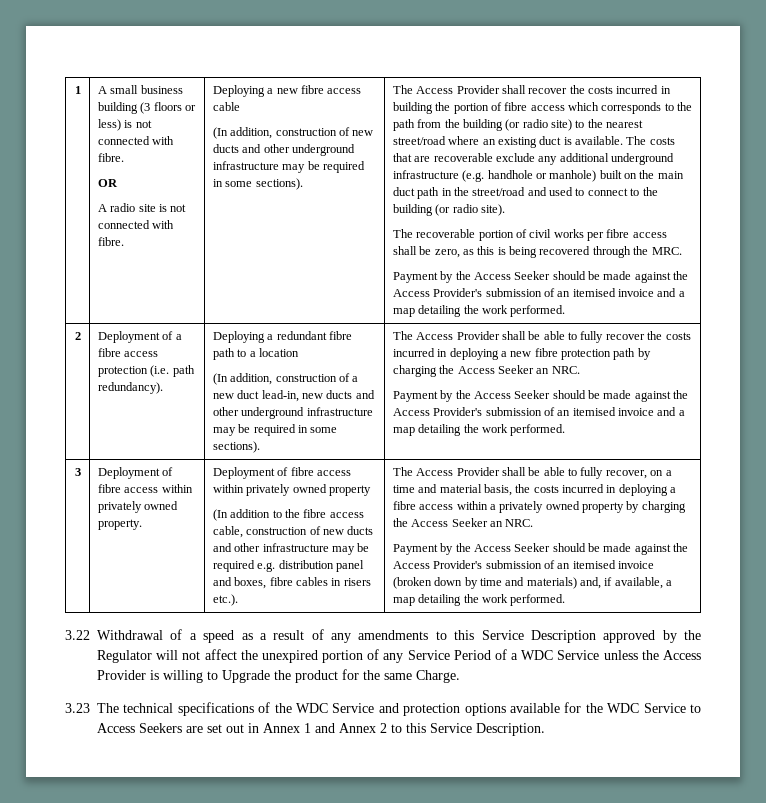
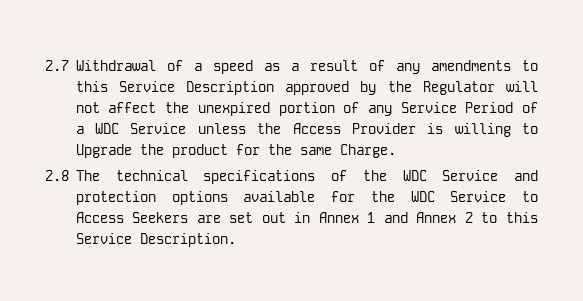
[74,86,81,94] [97,85,183,94] [97,102,196,114] [97,119,152,131] [97,136,175,145] [97,153,124,162] [97,179,118,187] [97,203,187,212] [97,220,175,229] [97,237,124,246] [212,85,362,97] [212,102,240,111] [212,127,374,139] [212,144,355,156] [212,161,365,173] [212,178,303,190] [392,85,671,94] [392,102,693,114] [392,119,644,131] [392,136,675,148] [392,153,675,165] [392,170,684,182] [392,187,658,199] [392,204,505,216] [392,229,667,241] [392,246,682,258] [392,271,689,283] [392,288,685,297] [392,305,566,317] [74,332,81,340] [97,331,182,343] [97,348,159,357] [97,365,195,377] [97,382,163,394] [212,331,352,343] [212,348,299,360] [212,373,359,385] [212,390,375,402] [212,407,373,419] [212,424,338,436] [212,441,260,453] [392,331,691,343] [392,348,651,360] [392,365,580,377] [392,390,689,402] [392,407,685,416] [392,424,566,436] [74,468,81,476] [97,467,174,479] [97,484,193,493] [97,501,179,513] [97,519,142,530] [212,467,351,479] [212,484,371,496] [212,509,364,521] [212,526,374,538] [212,543,370,555] [212,560,364,572] [212,577,371,589] [212,594,238,606] [392,467,672,479] [392,484,677,496] [392,501,686,513] [392,518,534,527] [392,543,689,555] [392,560,655,569] [392,577,673,589] [392,594,566,606] [65,630,90,640] 1 | A small business building (3 floors or less) is not connected with fibre. // OR // A radio site is not connected with fibre. | Deploying a new fibre access cable // (In addition, construction of new ducts and other underground infrastructure may be required in some sections). | The Access Provider shall recover the costs incurred in building the portion of fibre access which corresponds to the path from the building (or radio site) to the nearest street/road where an existing duct is available. The costs that are recoverable exclude any additional underground infrastructure (e.g. handhole or manhole) built on the main duct path in the street/road and used to connect to the building (or radio site). // The recoverable portion of civil works per fibre access shall be zero, as this is being recovered through the MRC. // Payment by the Access Seeker should be made against the Access Provider's submission of an itemised invoice and a map detailing the work performed. // 2 | Deployment of a fibre access protection (i.e. path redundancy). | Deploying a redundant fibre path to a location // (In addition, construction of a new duct lead-in, new ducts and other underground infrastructure may be required in some sections). | The Access Provider shall be able to fully recover the costs incurred in deploying a new fibre protection path by charging the Access Seeker an NRC. // Payment by the Access Seeker should be made against the Access Provider's submission of an itemised invoice and a map detailing the work performed. // 3 | Deployment of fibre access within privately owned property. | Deployment of fibre access within privately owned property // (In addition to the fibre access cable, construction of new ducts and other infrastructure may be required e.g. distribution panel and boxes, fibre cables in risers etc.). | The Access Provider shall be able to fully recover, on a time and material basis, the costs incurred in deploying a fibre access within a privately owned property by charging the Access Seeker an NRC. // Payment by the Access Seeker should be made against the Access Provider's submission of an itemised invoice (broken down by time and materials) and, if available, a map detailing the work performed. // 3.22 -> [45,60,69,71] 2.7
[65,703,90,713] 3.23 -> [45,170,69,181] 2.8

